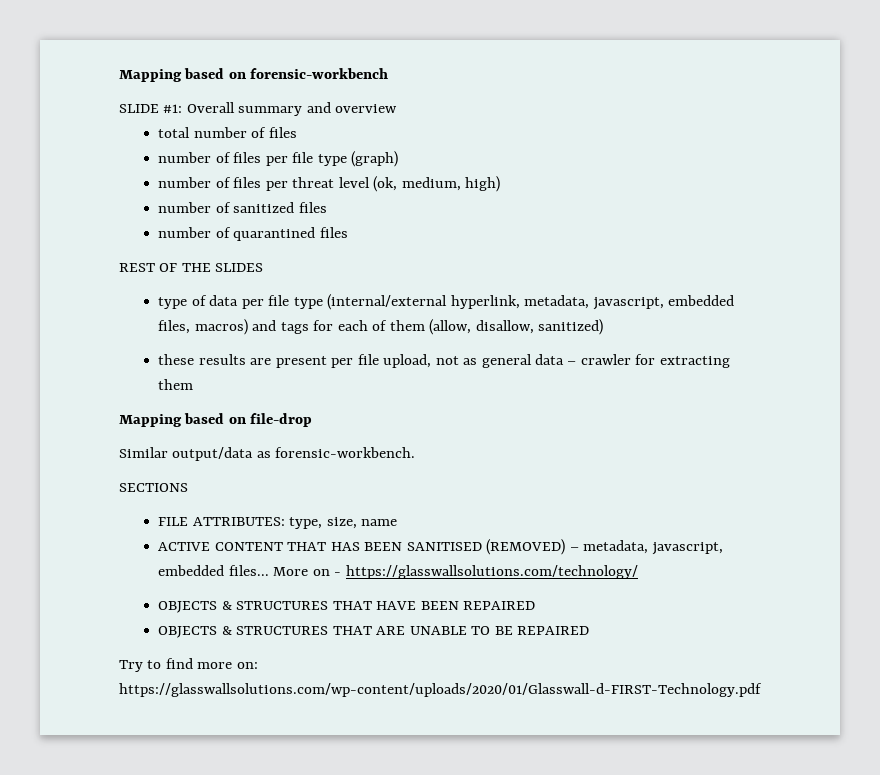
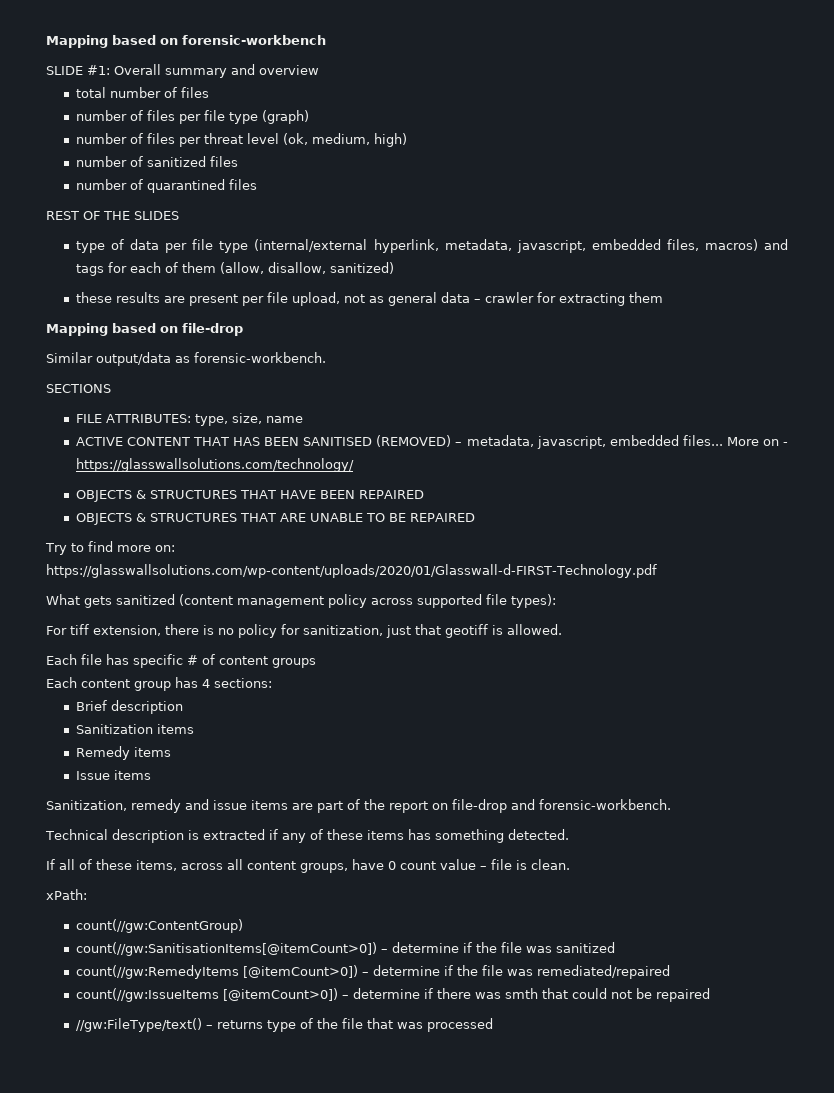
(762, 690) none -> [46,594,556,608] [46,624,562,638] [46,654,316,668] [46,677,272,691] [75,700,183,714] [75,724,194,734] [75,746,171,760] [75,770,151,780] [46,799,671,813] [45,829,569,843] [46,859,570,873] [46,889,87,900] [75,919,243,933] [75,942,615,956] [75,965,670,979] [75,988,710,1002] [75,1018,493,1032] // What gets sanitized (content management policy across supported file types): // For tiff extension, there is no policy for sanitization, just that geotiff is allowed. // Each file has specific # of content groups // Each content group has 4 sections: // Brief description // Sanitization items // Remedy items // Issue items // Sanitization, remedy and issue items are part of the report on file-drop and forensic-workbench. // Technical description is extracted if any of these items has something detected. // If all of these items, across all content groups, have 0 count value – file is clean. // xPath: // count(//gw:ContentGroup) // count(//gw:SanitisationItems[@itemCount>0]) – determine if the file was sanitized // count(//gw:RemedyItems [@itemCount>0]) – determine if the file was remediated/repaired // count(//gw:IssueItems [@itemCount>0]) – determine if there was smth that could not be repaired // //gw:FileType/text() – returns type of the file that was processed

